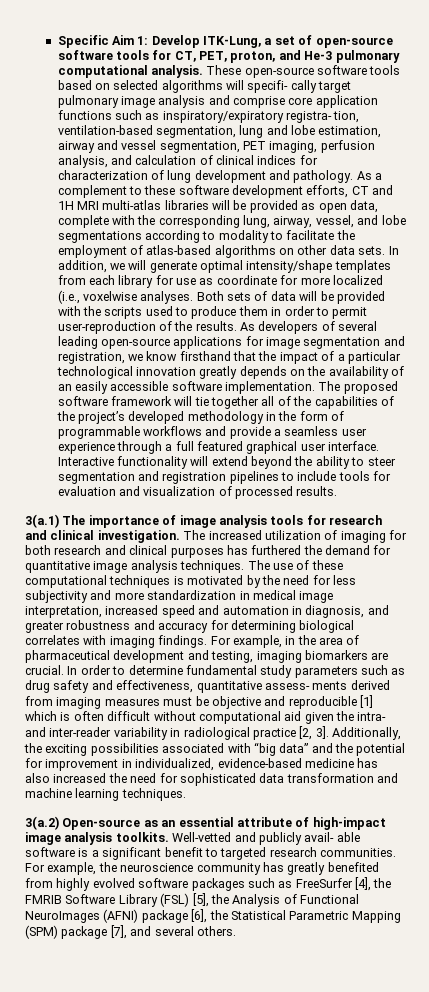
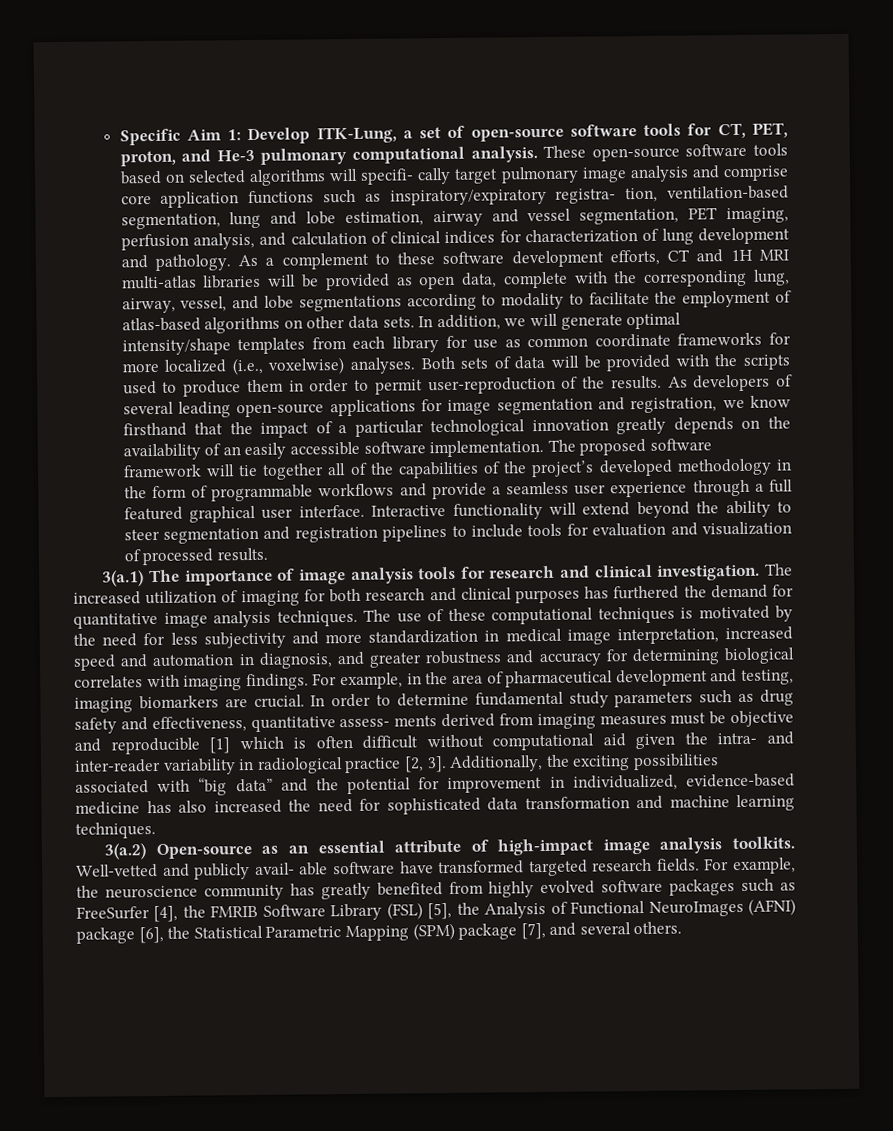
[216,275,277,285] coordinate -> [527,332,763,348] common coordinate frameworks
[82,291,137,301] voxelwise -> [268,357,346,375] voxelwise)
[78,847,218,860] is a significant benefit to -> [399,860,525,875] have transformed
[320,848,396,857] communities. -> [656,858,700,872] fields.

